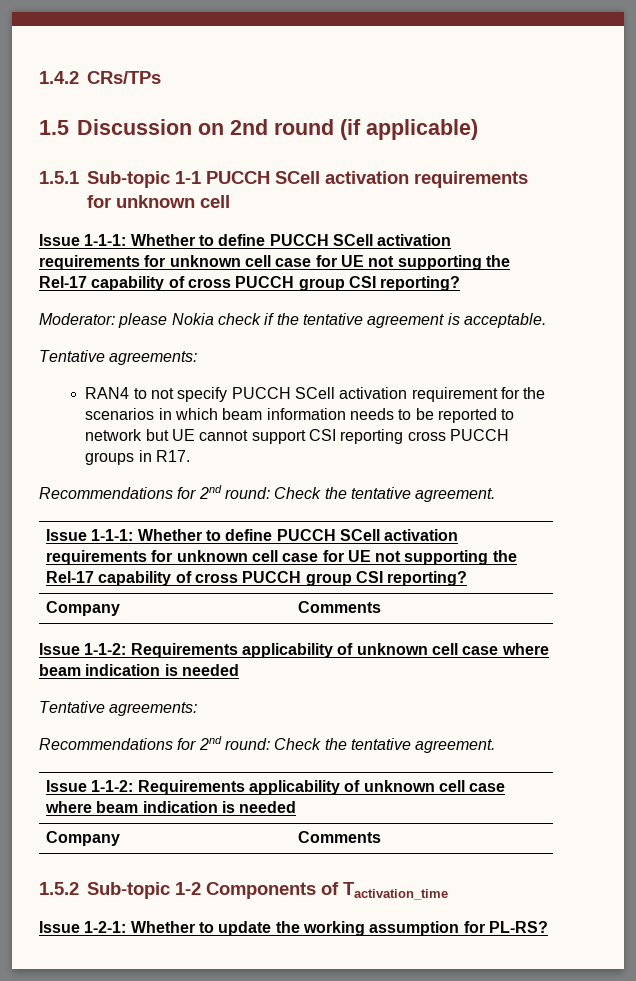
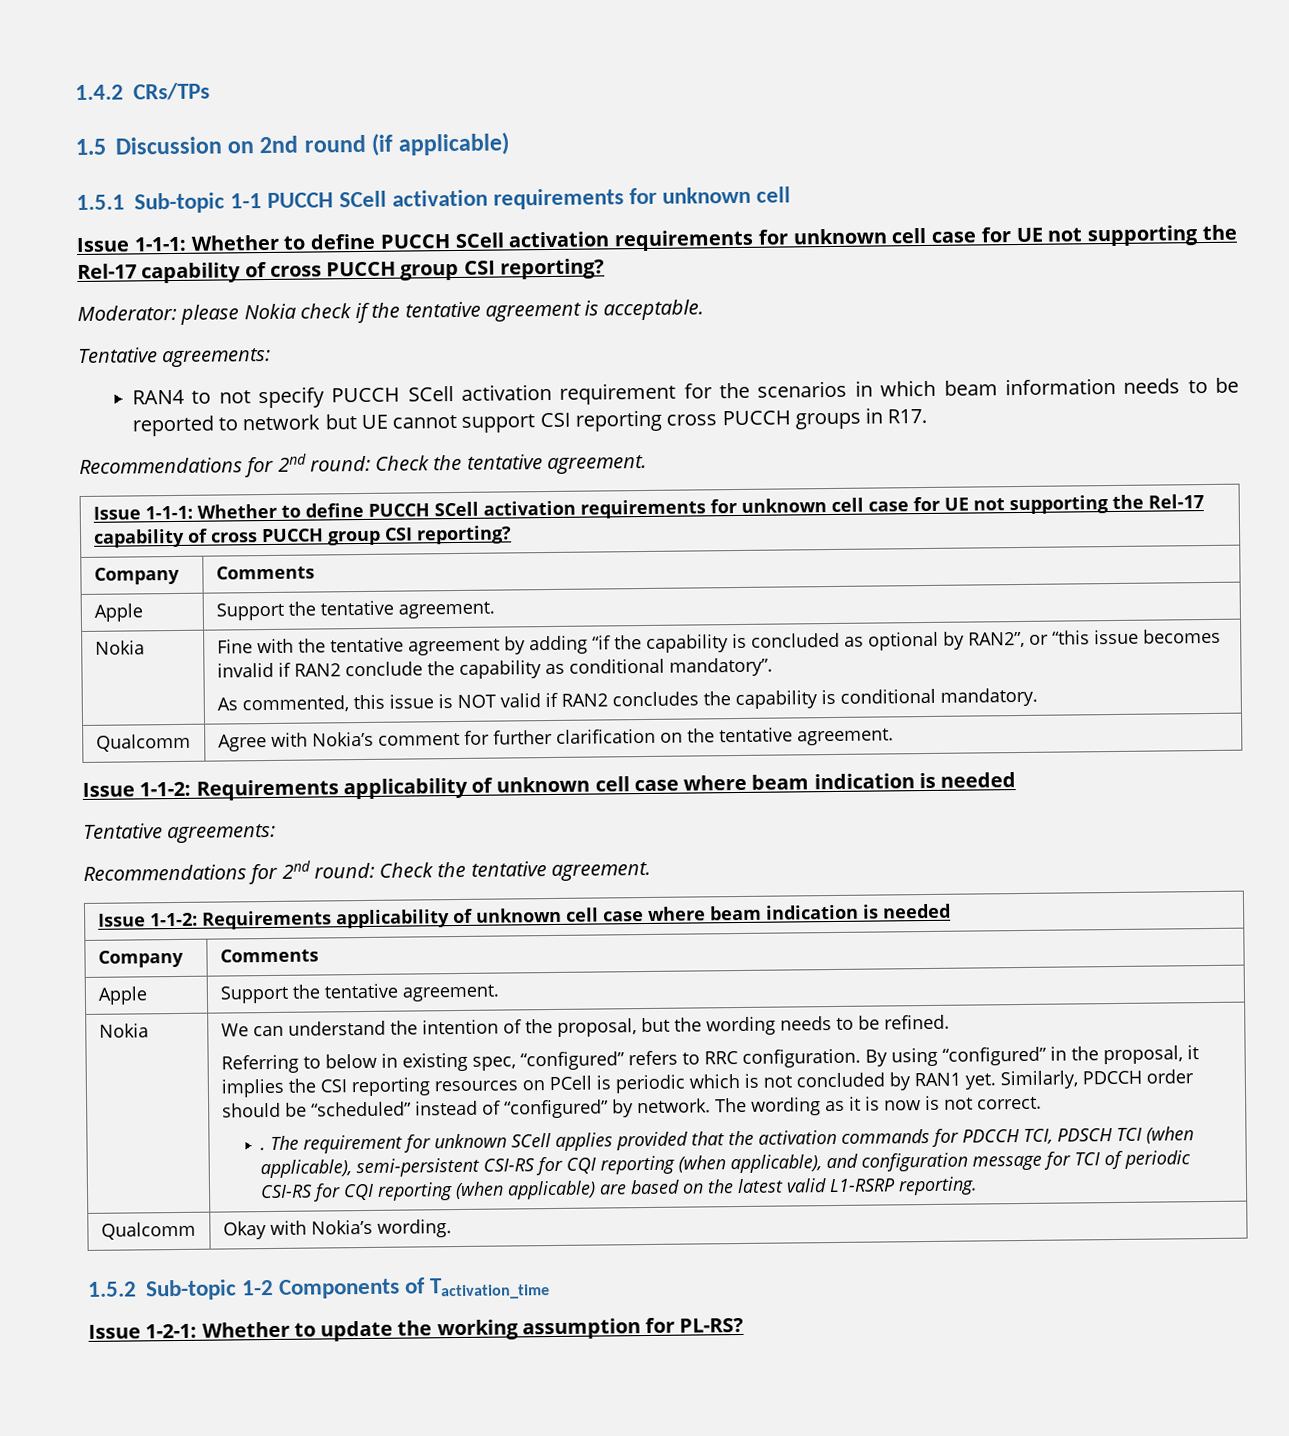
(381, 607) none -> [93,603,143,622] [215,600,495,621] [94,640,145,655] [216,628,1221,656] [216,657,773,679] [216,687,1038,713] [95,733,191,752] [217,727,894,752] // Apple | Support the tentative agreement. // Nokia | Fine with the tentative agreement by adding “if the capability is concluded as optional by RAN2”, or “this issue becomes invalid if RAN2 conclude the capability as conditional mandatory”. // As commented, this issue is NOT valid if RAN2 concludes the capability is conditional mandatory. // Qualcomm | Agree with Nokia’s comment for further clarification on the tentative agreement.
(381, 837) none -> [97,986,148,1005] [219,983,500,1004] [98,1023,149,1038] [220,1014,950,1037] [220,1045,1199,1074] [220,1069,1194,1098] [221,1095,1042,1119] [260,1126,1195,1154] [260,1150,1192,1179] [260,1176,979,1202] [100,1221,196,1240] [222,1219,452,1240] // Apple | Support the tentative agreement. // Nokia | We can understand the intention of the proposal, but the wording needs to be refined. // Referring to below in existing spec, “configured” refers to RRC configuration. By using “configured” in the proposal, it implies the CSI reporting resources on PCell is periodic which is not concluded by RAN1 yet. Similarly, PDCCH order should be “scheduled” instead of “configured” by network. The wording as it is now is not correct. // . The requirement for unknown SCell applies provided that the activation commands for PDCCH TCI, PDSCH TCI (when applicable), semi-persistent CSI-RS for CQI reporting (when applicable), and configuration message for TCI of periodic CSI-RS for CQI reporting (when applicable) are based on the latest valid L1-RSRP reporting. // Qualcomm | Okay with Nokia’s wording.

